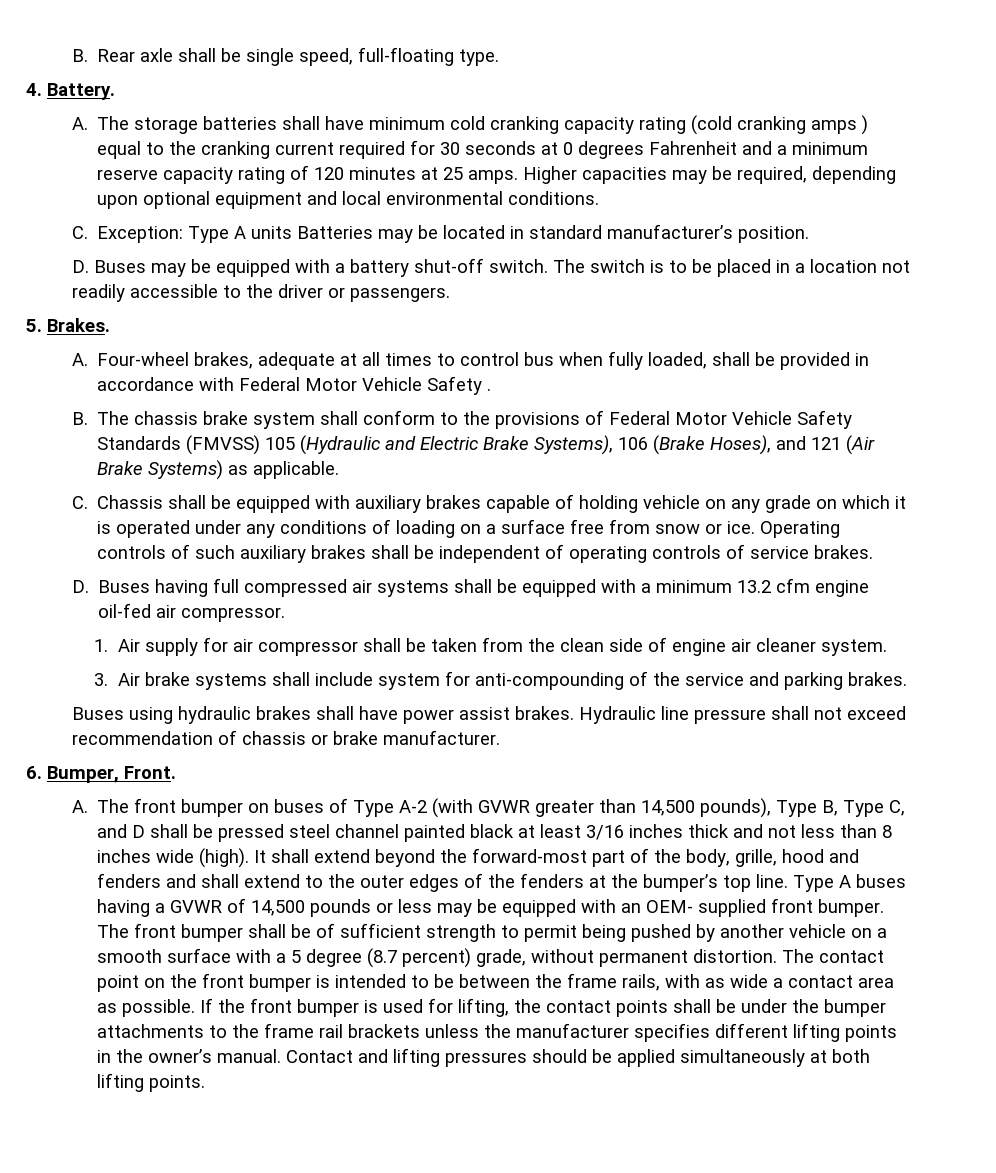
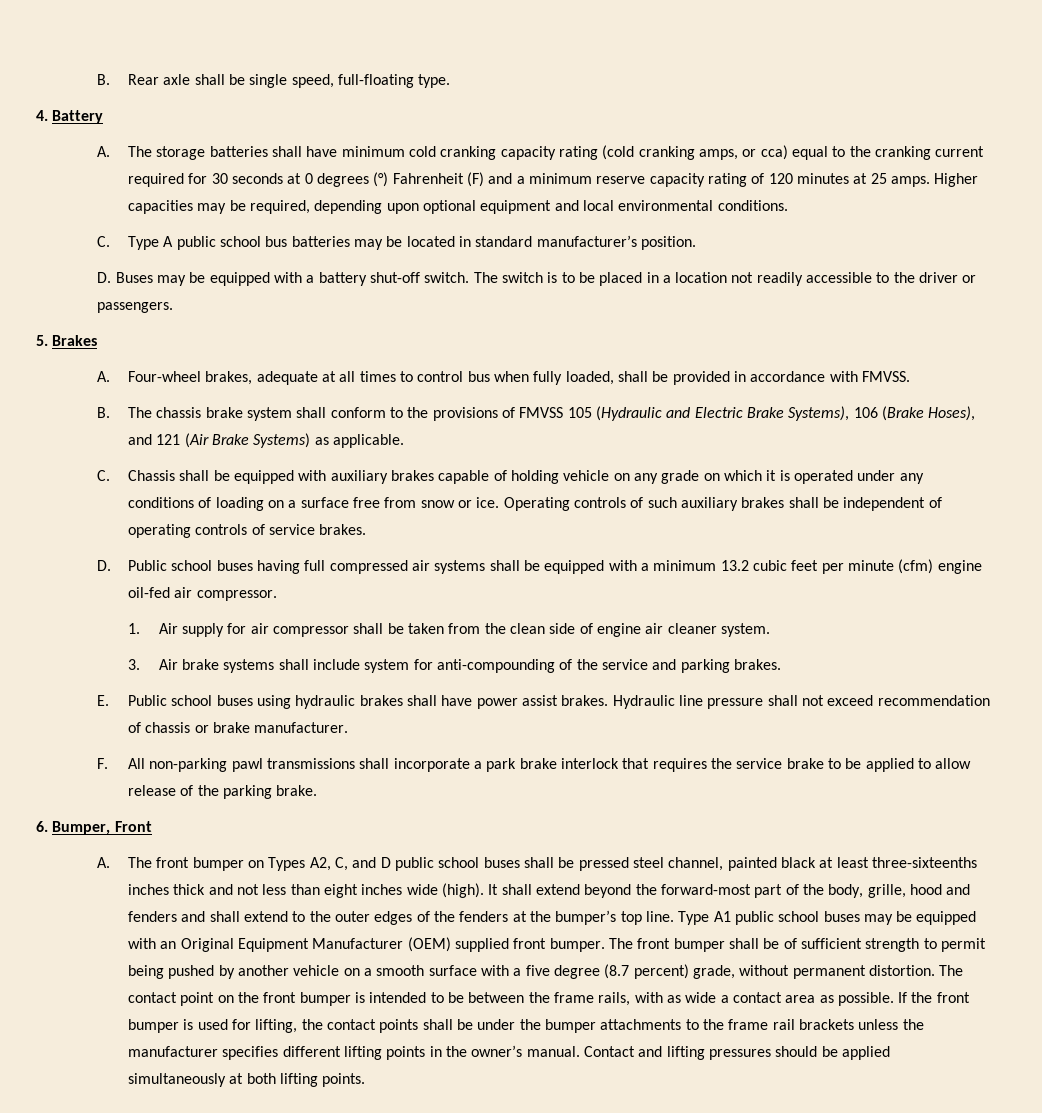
[47,83,115,100] Battery. -> [52,110,104,124] Battery
[810,115,868,135] amps ) -> [698,145,788,160] amps, or cca)
[648,141,737,155] Fahrenheit -> [373,172,484,187] (°) Fahrenheit (F)
[96,226,373,243] Exception: Type A units Batteries -> [128,236,350,250] Type A public school bus batteries
[47,318,110,332] Brakes. -> [52,335,98,346] Brakes
[238,376,491,395] Federal Motor Vehicle Safety . -> [861,371,910,382] FMVSS.
[608,410,852,429] [96,435,260,455] Federal Motor Vehicle Safety Standards (FMVSS) -> [519,407,564,418] FMVSS
[97,580,150,593] Buses -> [128,560,253,571] Public school buses
[775,578,810,593] cfm -> [752,559,934,574] cubic feet per minute (cfm)
[71,707,124,720] Buses -> [97,695,253,706] E. Public school buses
(500, 737) none -> [97,758,972,772] [128,785,318,799] // F. All non-parking pawl transmissions shall incorporate a park brake interlock that requires the service brake to be applied to allow release of the parking brake.
[124,766,176,779] Front. -> [114,821,152,832] Front
[273,798,905,818] [96,824,145,838] buses of Type A-2 (with GVWR greater than 14,500 pounds), Type B, Type C, and D -> [268,857,520,871] Types A2, C, and D public school buses
[334,824,399,838] channel -> [668,857,724,871] channel,
[585,825,624,840] 3/16 -> [871,857,977,868] three-sixteenths
[881,825,892,838] 8 -> [324,884,359,898] eight
[838,874,906,888] [96,898,432,917] A buses having a GVWR of 14,500 pounds or less -> [713,911,860,925] A1 public school buses
[645,900,693,913] OEM- -> [180,937,451,952] Original Equipment Manufacturer (OEM)
[290,950,301,963] 5 -> [525,965,550,976] five

